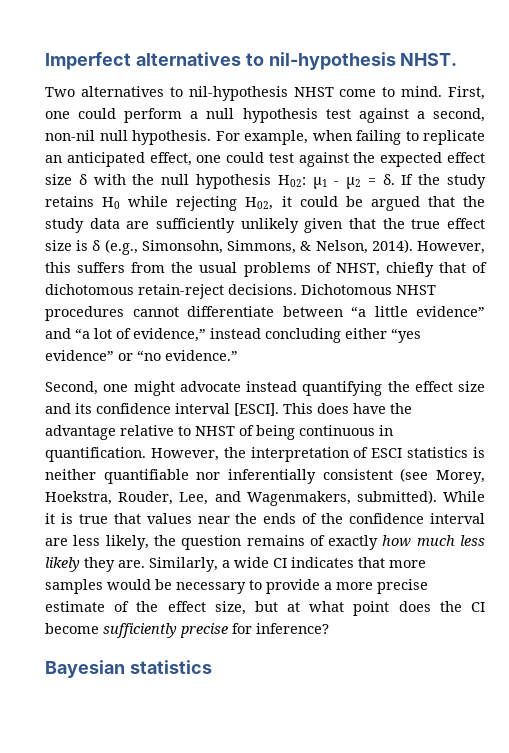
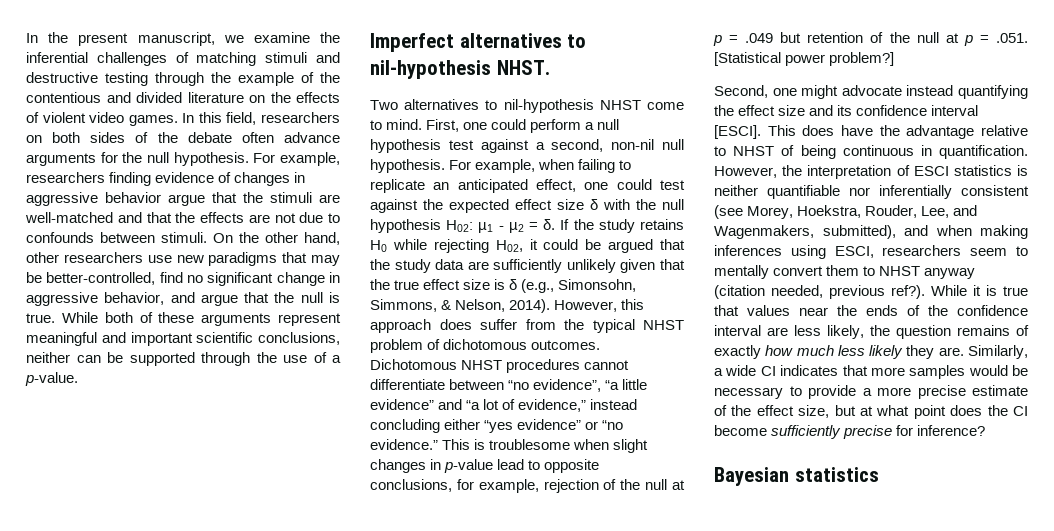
(45, 61) none -> [26,32,340,46] [26,52,341,66] [26,72,340,86] [26,92,340,103] [26,112,341,126] [26,132,341,143] [26,152,340,166] [26,172,306,186] [26,192,340,206] [25,212,340,223] [26,232,340,245] [26,252,340,266] [26,272,341,286] [26,292,340,306] [26,312,341,326] [26,332,340,346] [26,352,341,366] [25,372,78,386] In the present manuscript, we examine the inferential challenges of matching stimuli and destructive testing through the example of the contentious and divided literature on the effects of violent video games. In this field, researchers on both sides of the debate often advance arguments for the null hypothesis. For example, researchers finding evidence of changes in aggressive behavior argue that the stimuli are well-matched and that the effects are not due to confounds between stimuli. On the other hand, other researchers use new paradigms that may be better-controlled, find no significant change in aggressive behavior, and argue that the null is true. While both of these arguments represent meaningful and important scientific conclusions, neither can be supported through the use of a p-value. //
[77,262,488,277] [45,284,297,299] suffers from the usual problems of NHST, chiefly that of dichotomous retain-reject decisions. -> [370,319,684,333] [370,339,601,353] approach does suffer from the typical NHST problem of dichotomous outcomes.
(343, 311) none -> [508,379,602,392] “no evidence”,
(238, 355) none -> [442,439,649,453] [370,459,600,473] [370,479,685,493] [713,32,1028,46] [714,52,895,66] This is troublesome when slight changes in p-value lead to opposite conclusions, for example, rejection of the null at p = .049 but retention of the null at p = .051. [Statistical power problem?]
[356,490,437,504] submitted). -> [822,225,1028,239] [714,245,1028,259] [714,265,976,279] [714,285,925,299] submitted), and when making inferences using ESCI, researchers seem to mentally convert them to NHST anyway (citation needed, previous ref?).

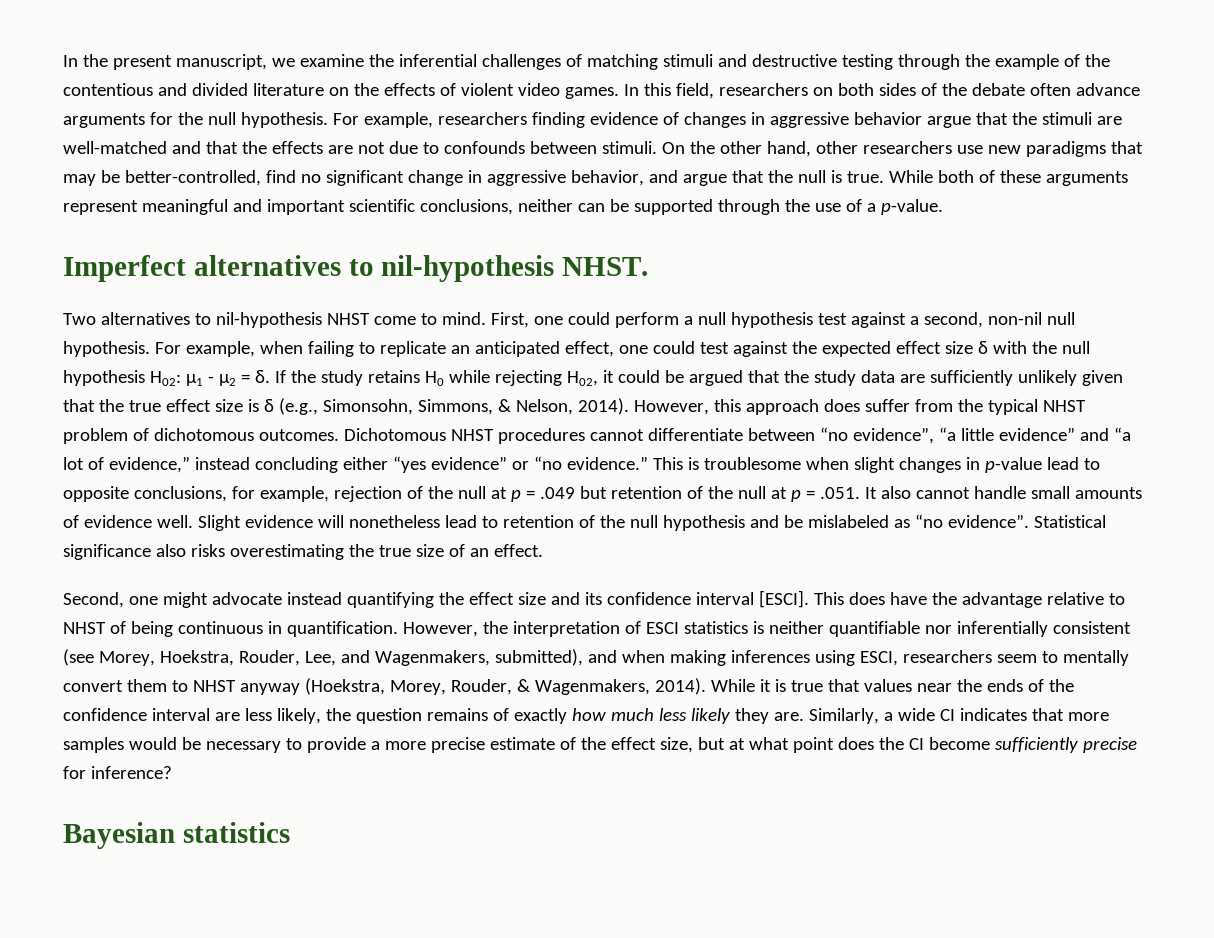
[714,52,895,66] [Statistical power problem?] -> [864,486,1142,499] [63,514,1106,531] [63,544,543,560] It also cannot handle small amounts of evidence well. Slight evidence will nonetheless lead to retention of the null hypothesis and be mislabeled as “no evidence”. Statistical significance also risks overestimating the true size of an effect.
[714,285,925,299] (citation needed, previous ref?). -> [304,678,706,695] (Hoekstra, Morey, Rouder, & Wagenmakers, 2014).

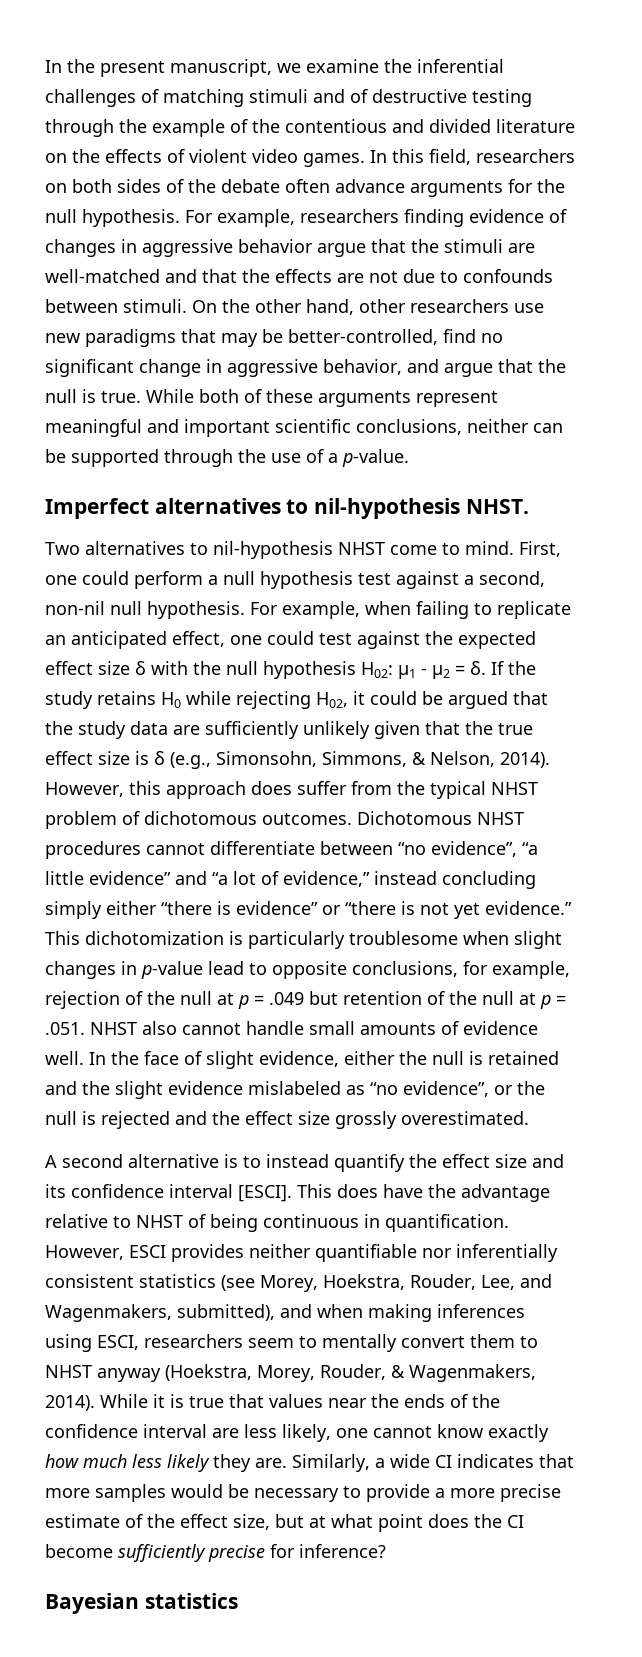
(747, 60) none -> [350,89,368,103] of
[342,456,699,473] either “yes evidence” or “no evidence.” This is -> [45,901,572,919] [45,931,345,949] simply either “there is evidence” or “there is not yet evidence.” This dichotomization is particularly
[864,487,877,499] It -> [90,1022,137,1035] NHST
[197,514,1106,531] [63,544,543,560] [63,592,434,608] Slight evidence will nonetheless lead to retention of the null hypothesis and be mislabeled as “no evidence”. Statistical significance also risks overestimating the true size of an effect. // Second, one might advocate instead quantifying -> [89,1051,559,1069] [45,1081,545,1099] [45,1111,529,1129] [45,1154,405,1172] In the face of slight evidence, either the null is retained and the slight evidence mislabeled as “no evidence”, or the null is rejected and the effect size grossly overestimated. // A second alternative is to instead quantify
[482,621,764,637] the interpretation of ESCI statistics is -> [129,1244,244,1262] ESCI provides
(1131, 627) none -> [139,1274,216,1288] statistics
[325,708,509,724] the question remains of -> [336,1424,483,1438] one cannot know

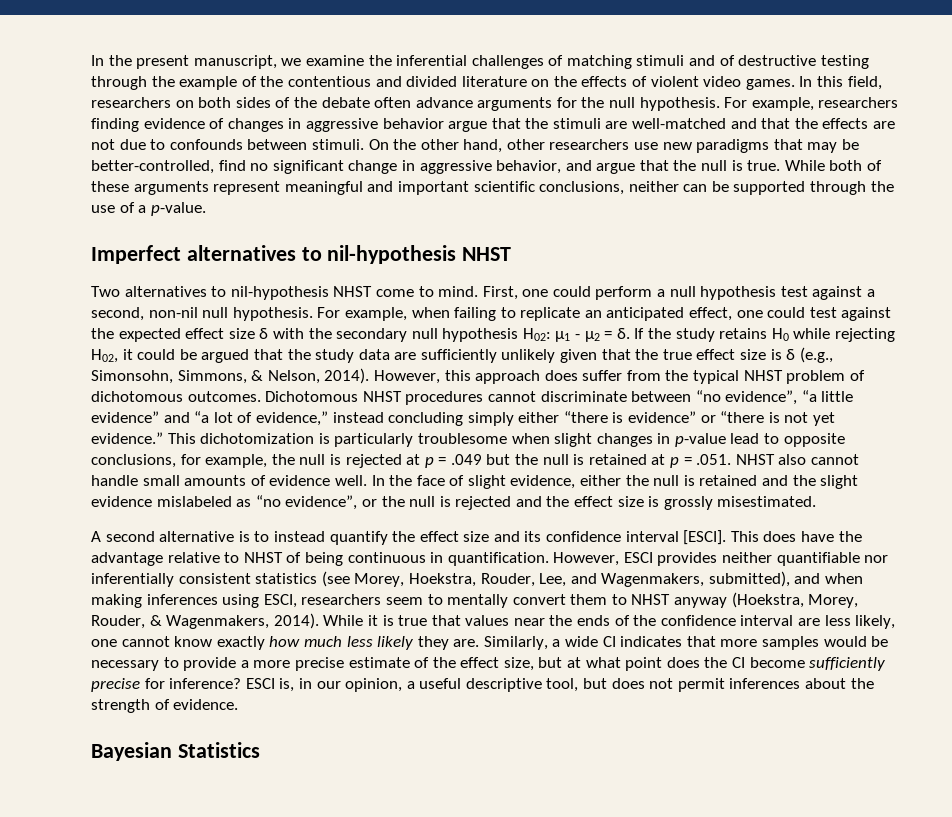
[465,499,529,514] NHST. -> [462,247,512,261] NHST
(221, 668) none -> [336,328,408,342] secondary
[210,841,315,855] differentiate -> [540,391,627,402] discriminate
[45,991,212,1009] rejection of the null -> [271,454,402,468] the null is rejected
[343,991,514,1005] retention of the null -> [515,454,647,465] the null is retained
[335,1111,529,1129] grossly overestimated. -> [648,496,817,510] is grossly misestimated.
(386, 1551) none -> [245,678,874,692] [91,699,239,713] ESCI is, in our opinion, a useful descriptive tool, but does not permit inferences about the strength of evidence.
[144,1593,238,1609] statistics -> [177,742,260,758] Statistics

